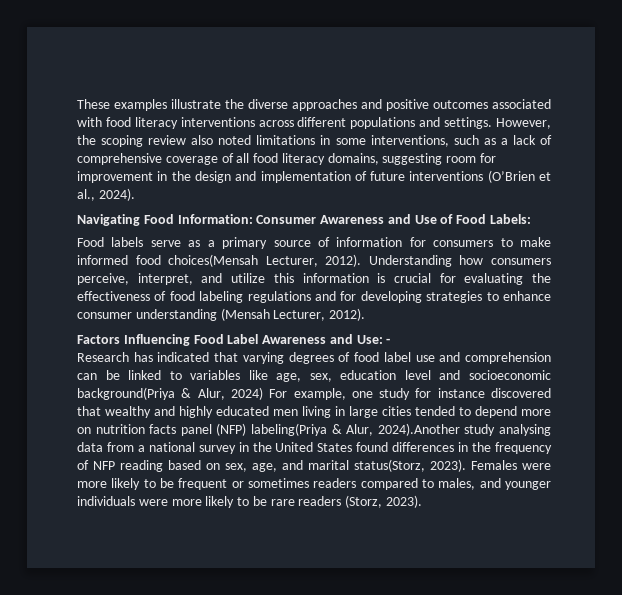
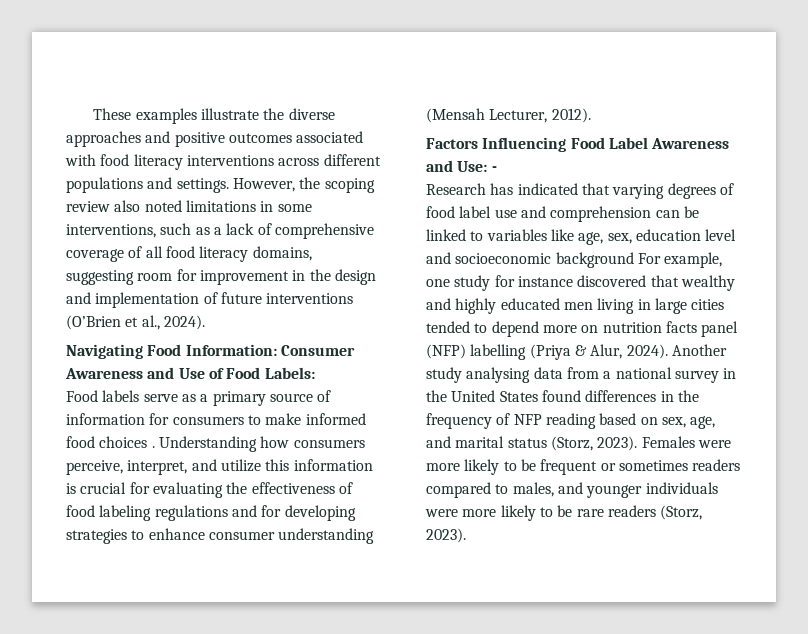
[168,254,362,267] choices(Mensah Lecturer, 2012). -> [99,436,155,448] choices .
[77,387,263,400] background(Priya & Alur, 2024) -> [555,252,634,268] background
[250,423,460,436] labeling(Priya & Alur, 2024).Another -> [470,344,727,360] labelling (Priya & Alur, 2024). Another
[354,459,425,472] status(Storz, -> [507,436,593,451] status (Storz,

